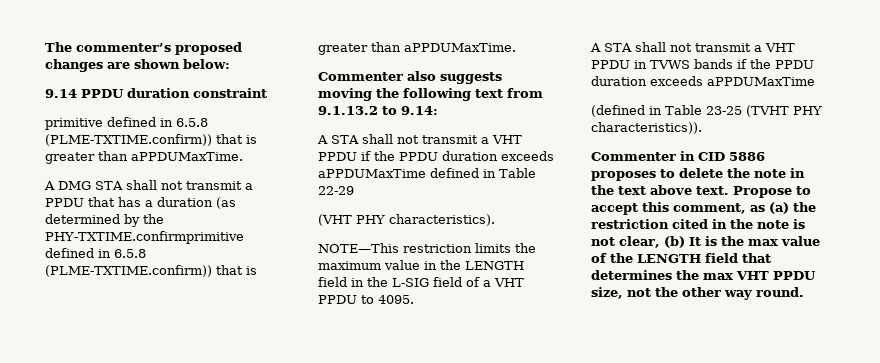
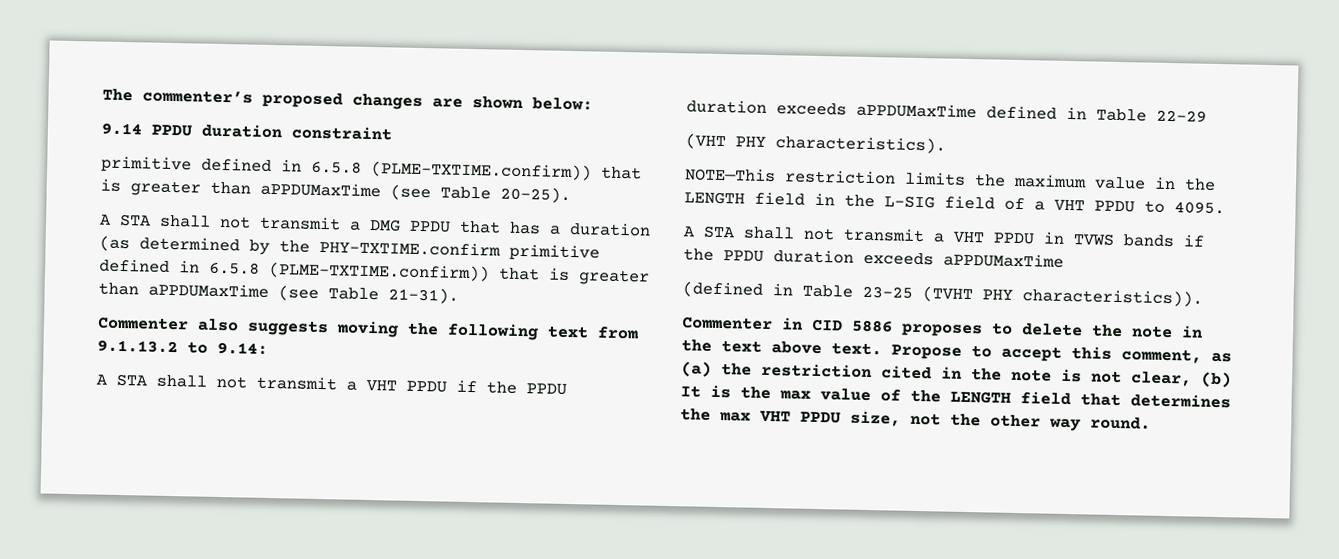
[131,152,243,161] [44,180,253,190] aPPDUMaxTime. // A DMG STA shall not transmit a -> [260,181,571,203] [99,213,401,232] aPPDUMaxTime (see Table 20-25). // A STA shall not transmit a DMG
[45,231,244,244] [45,248,146,258] [45,265,257,277] [318,42,516,55] PHY-TXTIME.confirmprimitive defined in 6.5.8 (PLME-TXTIME.confirm)) that is greater than aPPDUMaxTime. -> [319,239,600,262] [99,258,650,286] [98,282,459,304] PHY-TXTIME.confirm primitive defined in 6.5.8 (PLME-TXTIME.confirm)) that is greater than aPPDUMaxTime (see Table 21-31).

